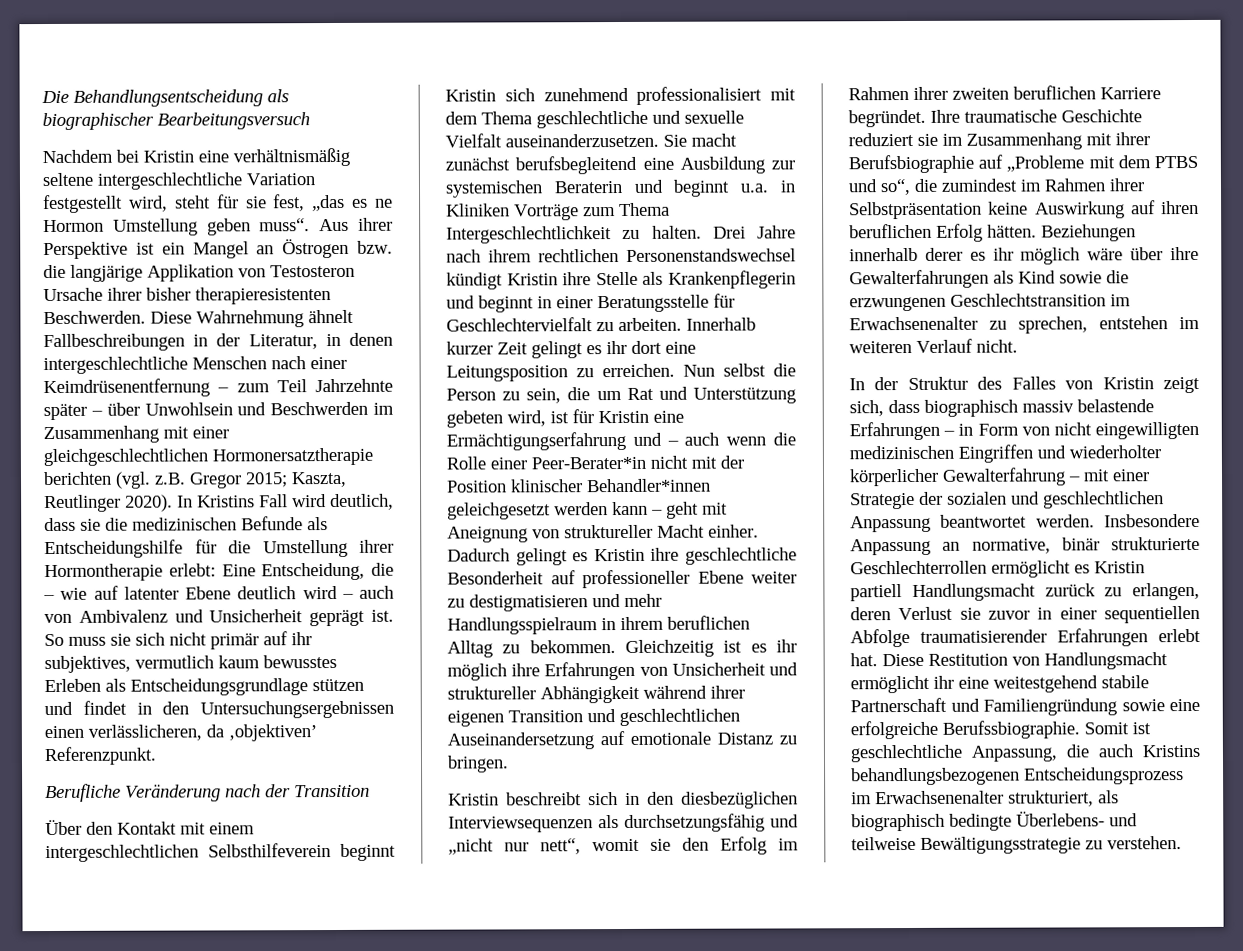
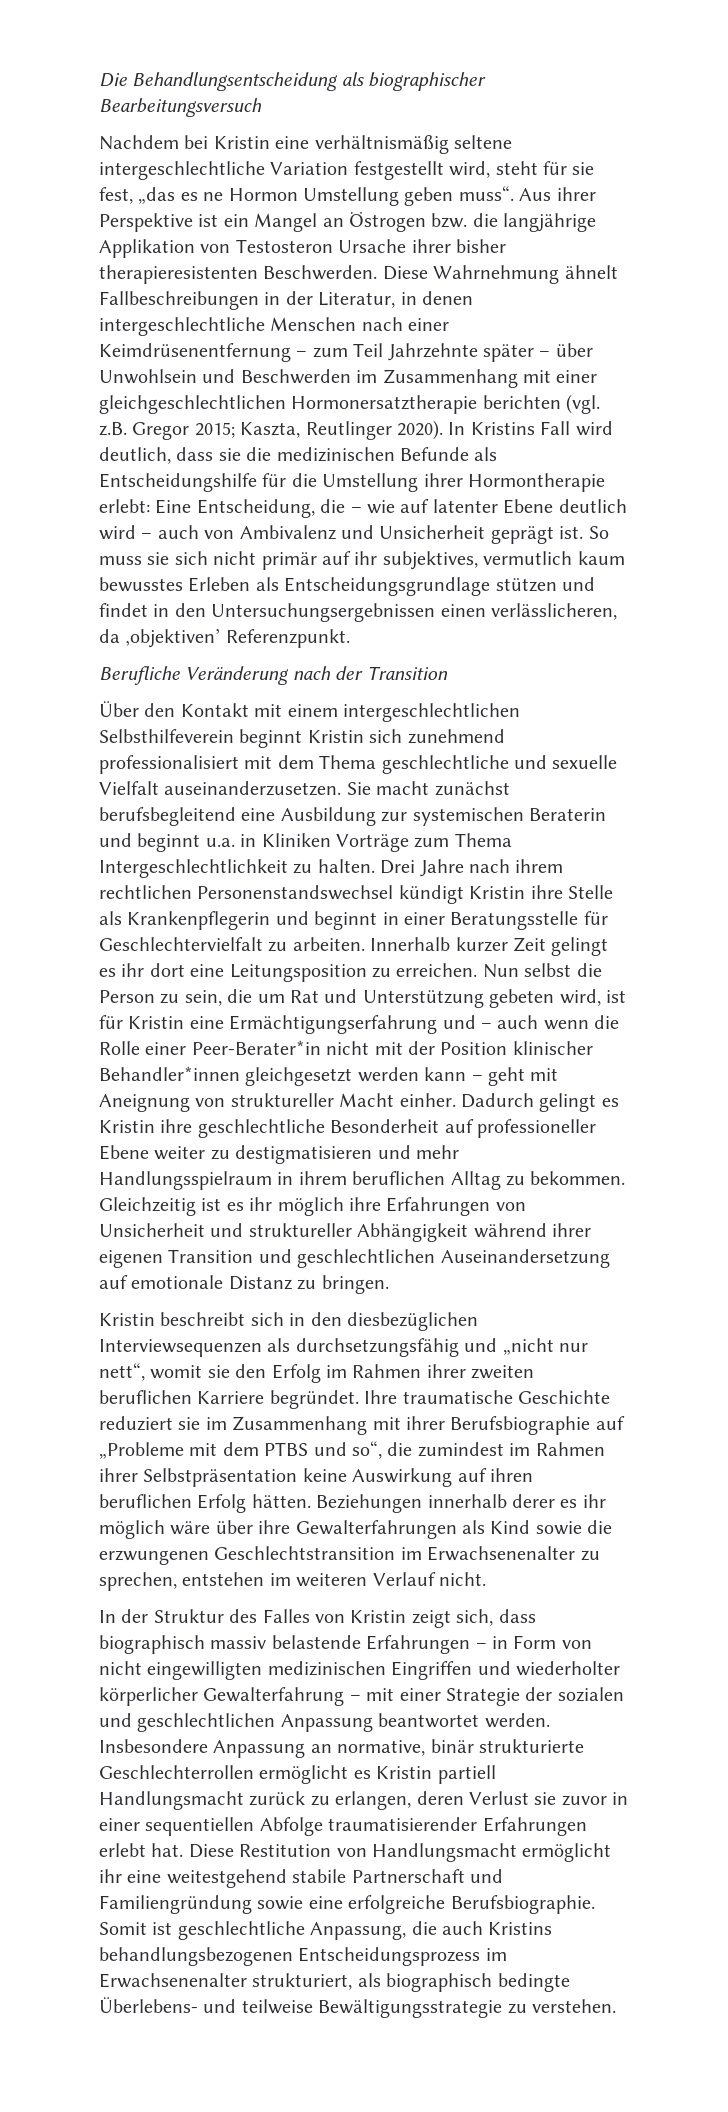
[70,264,143,282] langjärige -> [503,213,597,232] langjährige
[447,502,551,520] geleichgesetzt -> [245,1067,353,1086] gleichgesetzt
[942,720,1080,739] Berufssbiographie. -> [450,1895,595,1914] Berufsbiographie.

